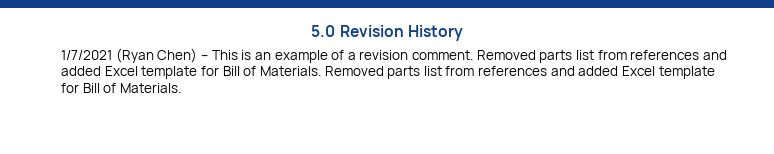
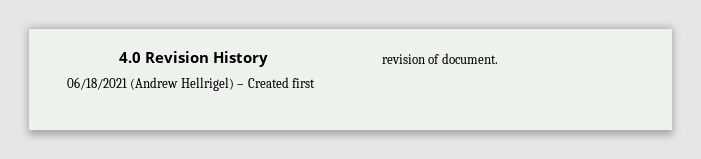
[311,25,336,37] 5.0 -> [118,52,141,63] 4.0
[61,48,728,63] [61,66,715,79] [61,83,181,93] 1/7/2021 (Ryan Chen) – This is an example of a revision comment. Removed parts list from references and added Excel template for Bill of Materials. Removed parts list from references and added Excel template for Bill of Materials. -> [66,77,316,91] [381,53,498,64] 06/18/2021 (Andrew Hellrigel) – Created first revision of document.

